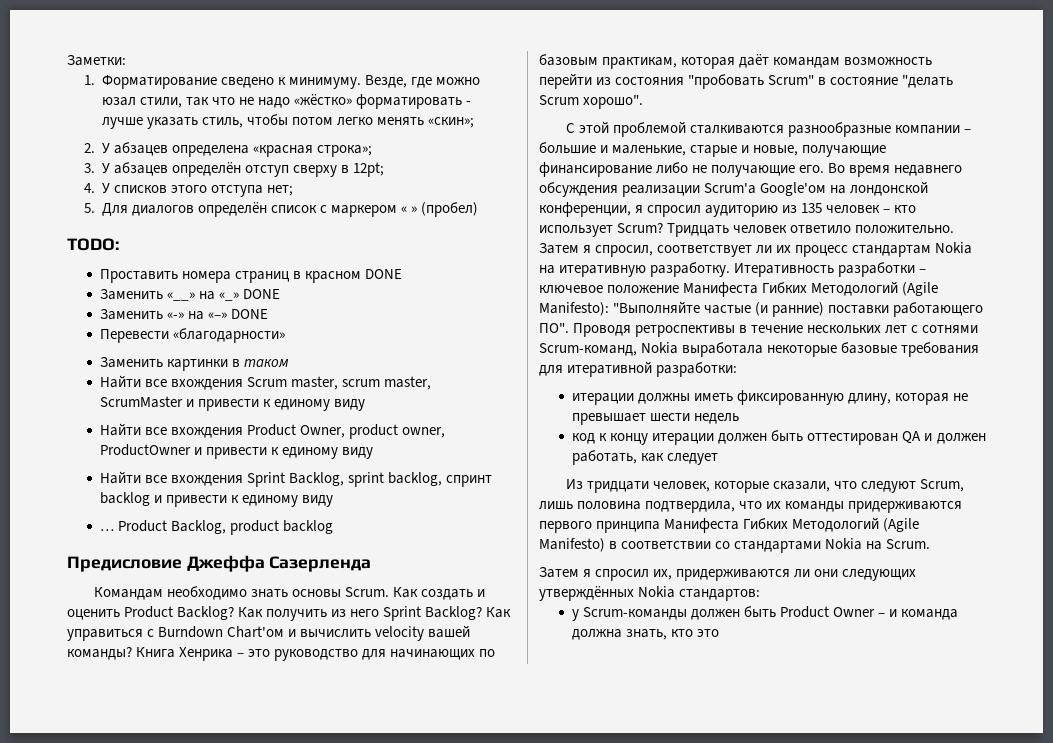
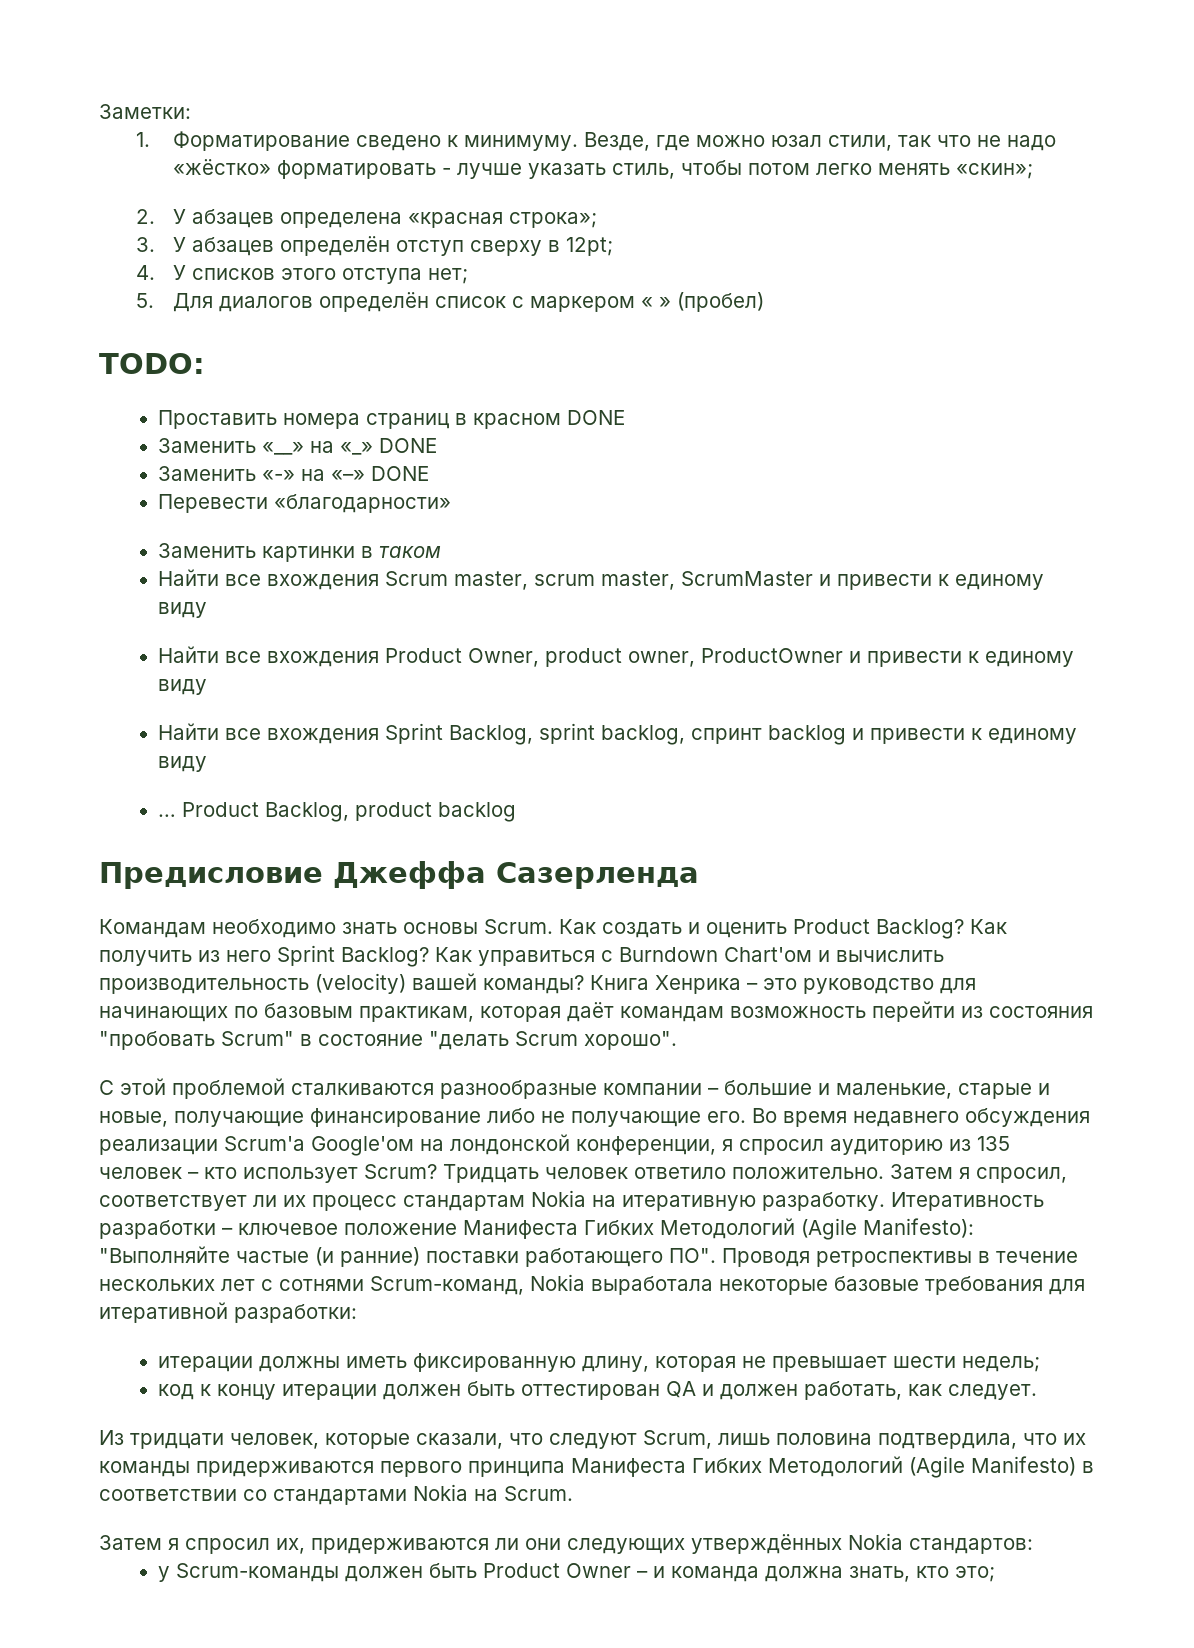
[375,626,425,641] velocity -> [99,973,406,994] производительность (velocity)
[694,413,740,424] недель -> [962,1356,1041,1372] недель;
[667,453,719,465] следует -> [948,1384,1038,1400] следует.
[697,629,720,637] это -> [955,1566,996,1582] это;

